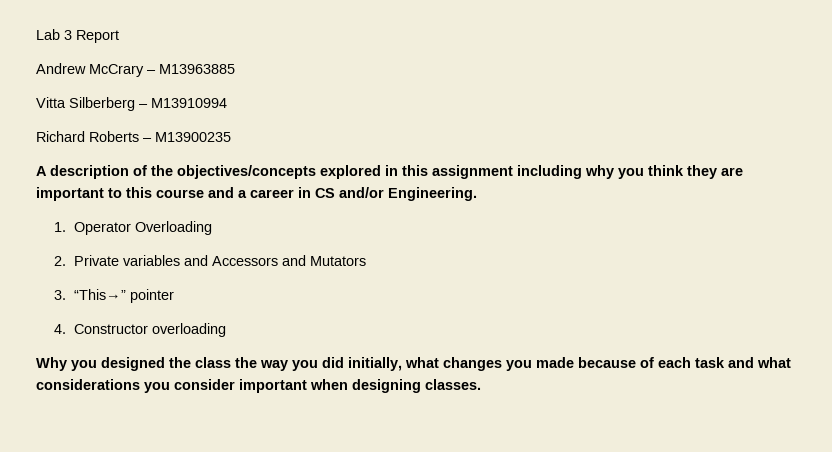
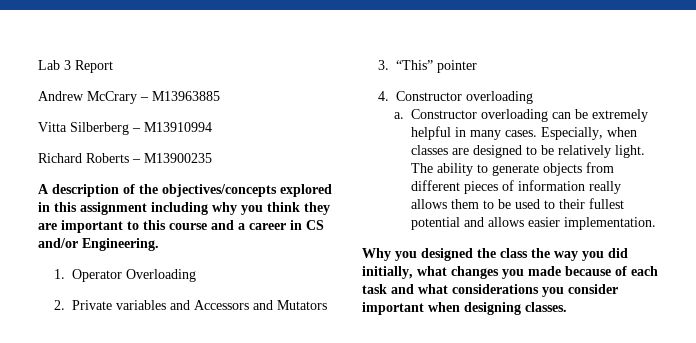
[73,289,126,300] “This→” -> [395,60,433,70] “This”
(226, 330) none -> [393,109,648,122] [410,126,637,140] [410,145,645,158] [410,162,614,176] [410,180,621,194] [410,198,624,209] [410,217,656,230] // a. Constructor overloading can be extremely helpful in many cases. Especially, when classes are designed to be relatively light. The ability to generate objects from different pieces of information really allows them to be used to their fullest potential and allows easier implementation.

